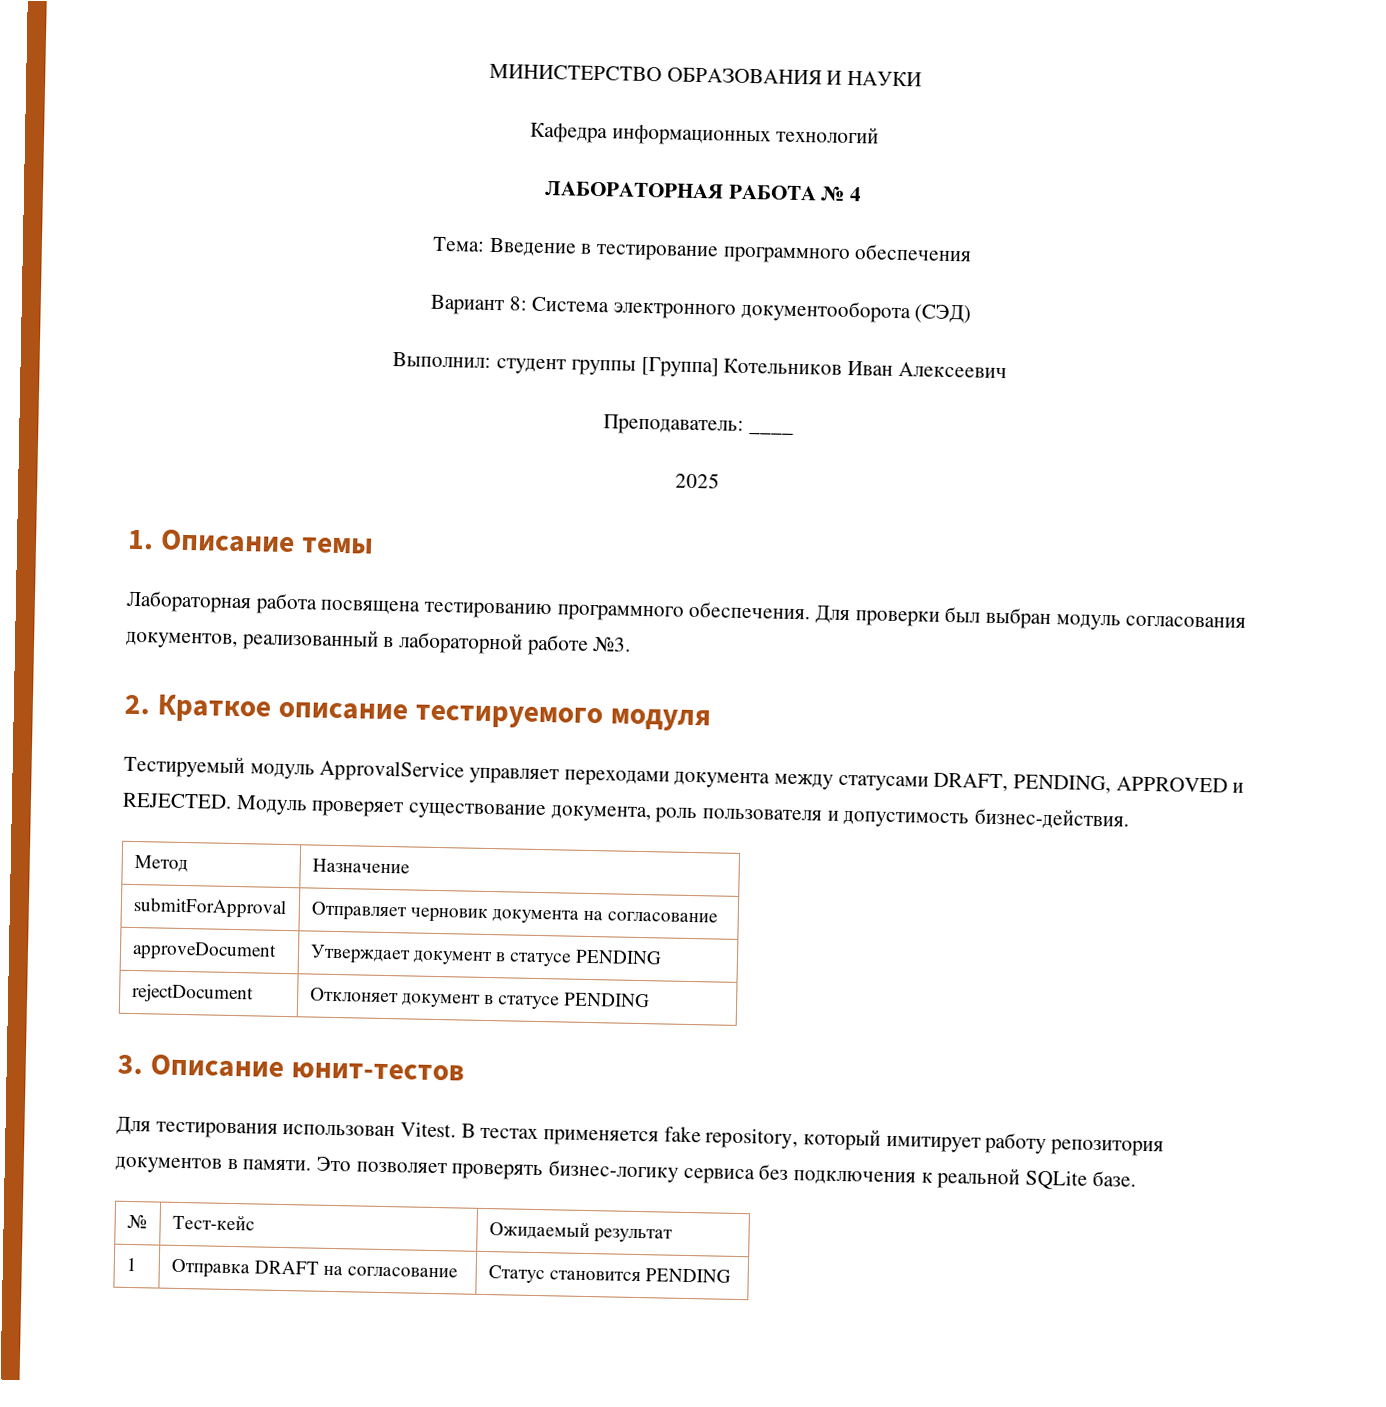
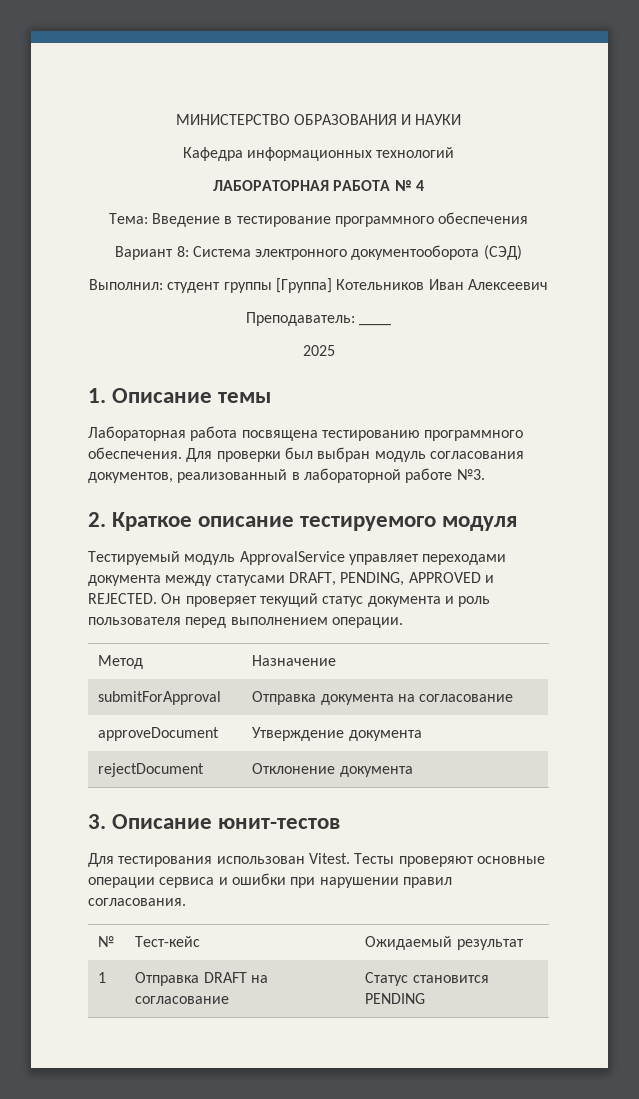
[235,795,1130,830] Модуль проверяет существование документа, роль пользователя и допустимость бизнес-действия. -> [161,593,491,607] [88,617,403,628] Он проверяет текущий статус документа и роль пользователя перед выполнением операции.
[310,901,488,922] Отправляет черновик -> [252,691,317,705] Отправка
[309,944,663,967] [131,983,254,1004] [309,987,651,1010] Утверждает документ в статусе PENDING // rejectDocument | Отклоняет документ в статусе PENDING -> [252,727,422,741] [98,763,205,777] [252,763,413,777] Утверждение документа // rejectDocument | Отклонение документа
[460,1123,1165,1157] [115,1156,1136,1190] В тестах применяется fake repository, который имитирует работу репозитория документов в памяти. Это позволяет проверять бизнес-логику сервиса без подключения к реальной SQLite базе. -> [354,853,545,867] [88,873,452,888] [88,898,186,906] Тесты проверяют основные операции сервиса и ошибки при нарушении правил согласования.

